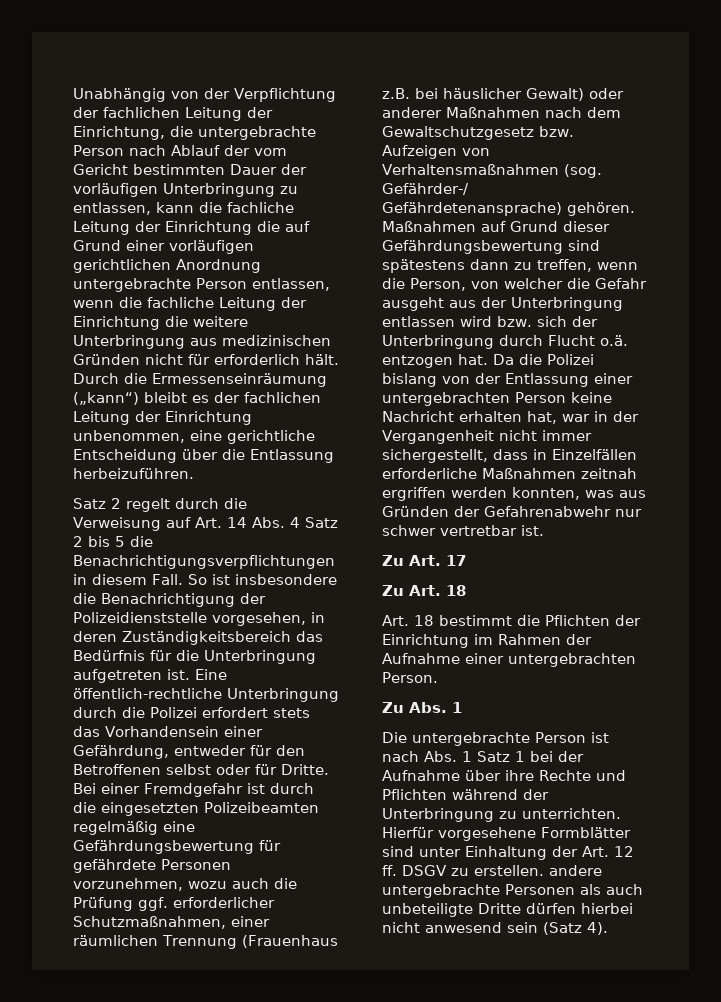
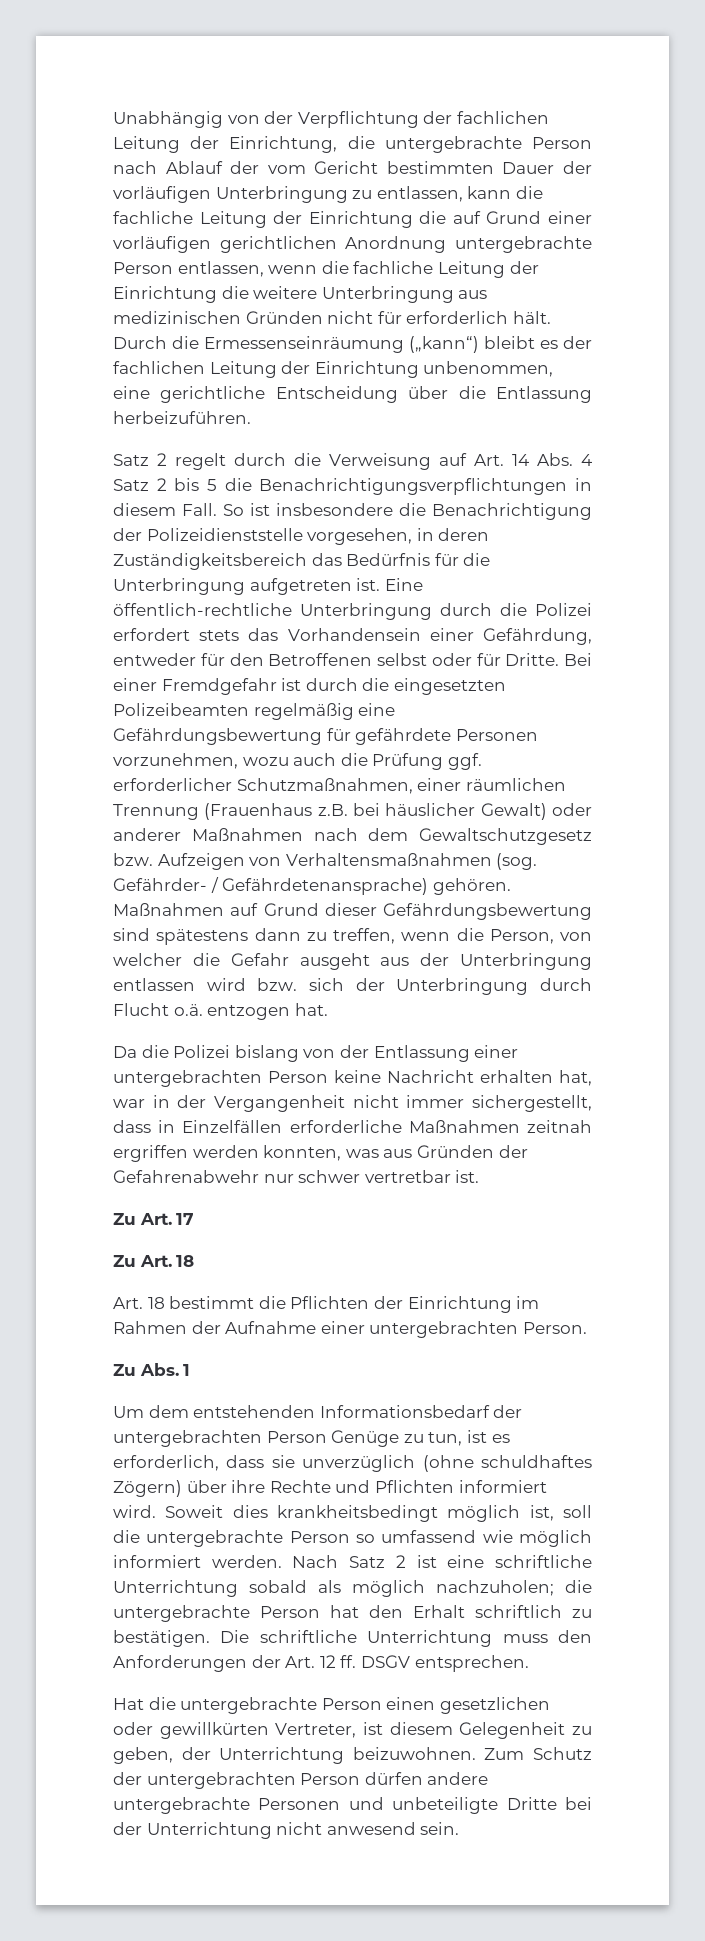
[382,183,469,195] Gefährder-/ -> [113,877,219,893] Gefährder- /
(488, 359) none -> (328, 1009) //
[382,732,609,746] [382,751,584,762] [382,770,460,781] Die untergebrachte Person ist nach Abs. 1 Satz 1 bei der Aufnahme -> [113,1405,523,1418] [113,1430,510,1447] [113,1455,592,1472] [113,1480,182,1497] Um dem entstehenden Informationsbedarf der untergebrachten Person Genüge zu tun, ist es erforderlich, dass sie unverzüglich (ohne schuldhaftes Zögern)
[452,789,549,800] [382,808,621,822] [382,827,631,841] [382,846,547,860] während der Unterbringung zu unterrichten. Hierfür vorgesehene Formblätter sind unter Einhaltung -> [458,1480,547,1493] [113,1505,592,1522] [113,1530,592,1547] [113,1555,592,1568] [113,1580,592,1597] [113,1605,592,1622] [113,1630,592,1647] [113,1655,247,1672] informiert wird. Soweit dies krankheitsbedingt möglich ist, soll die untergebrachte Person so umfassend wie möglich informiert werden. Nach Satz 2 ist eine schriftliche Unterrichtung sobald als möglich nachzuholen; die untergebrachte Person hat den Erhalt schriftlich zu bestätigen. Die schriftliche Unterrichtung muss den Anforderungen
[450,865,602,876] [382,884,643,898] [382,903,633,917] [382,922,608,935] zu erstellen. andere untergebrachte Personen als auch unbeteiligte Dritte dürfen hierbei nicht anwesend sein (Satz 4). -> [414,1655,529,1672] [113,1697,550,1714] [113,1722,592,1739] [113,1747,592,1764] [113,1772,489,1789] [113,1797,592,1814] [113,1822,460,1839] entsprechen. // Hat die untergebrachte Person einen gesetzlichen oder gewillkürten Vertreter, ist diesem Gelegenheit zu geben, der Unterrichtung beizuwohnen. Zum Schutz der untergebrachten Person dürfen andere untergebrachte Personen und unbeteiligte Dritte bei der Unterrichtung nicht anwesend sein.

